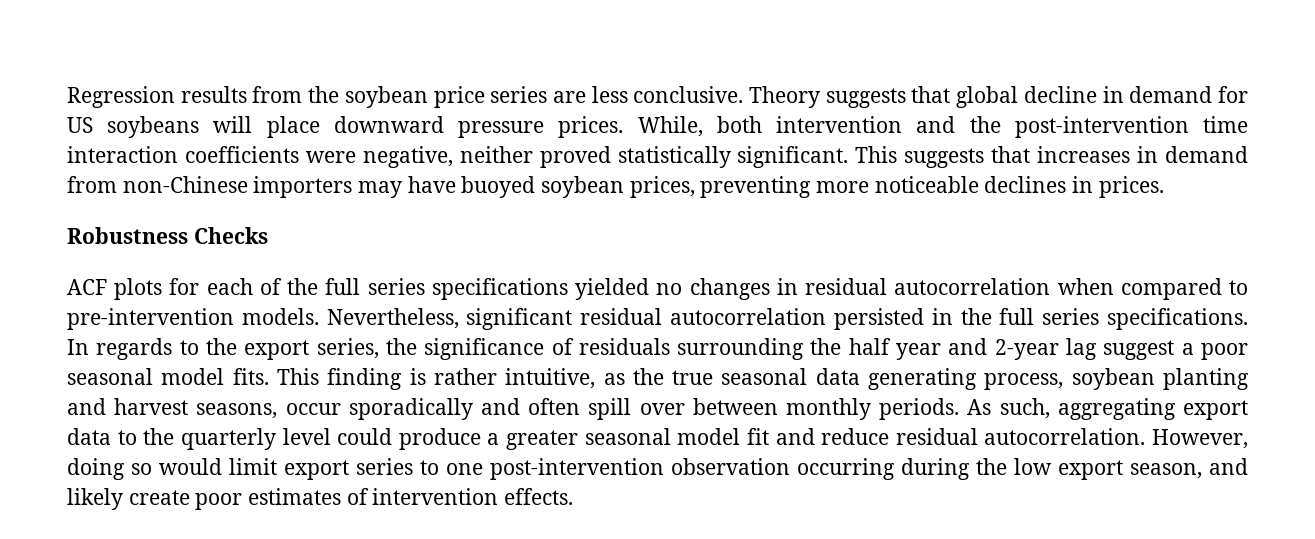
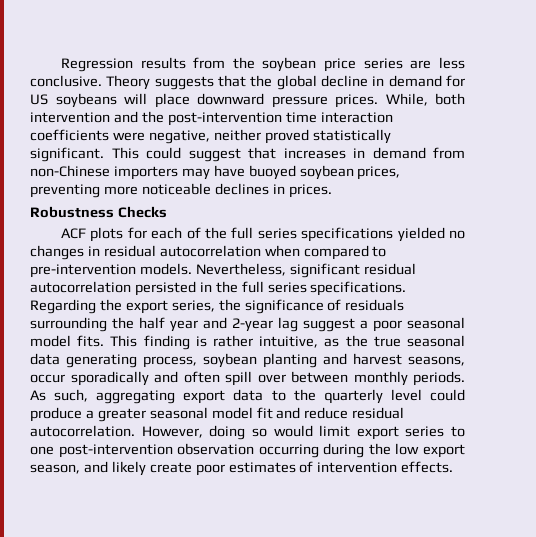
(951, 94) none -> [250,75,273,87] the
[904,148,985,168] suggests -> [146,147,241,162] could suggest
[67,338,199,360] In regards to -> [30,299,96,314] Regarding

